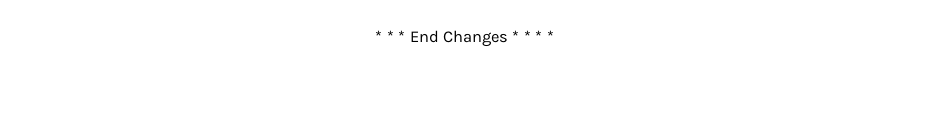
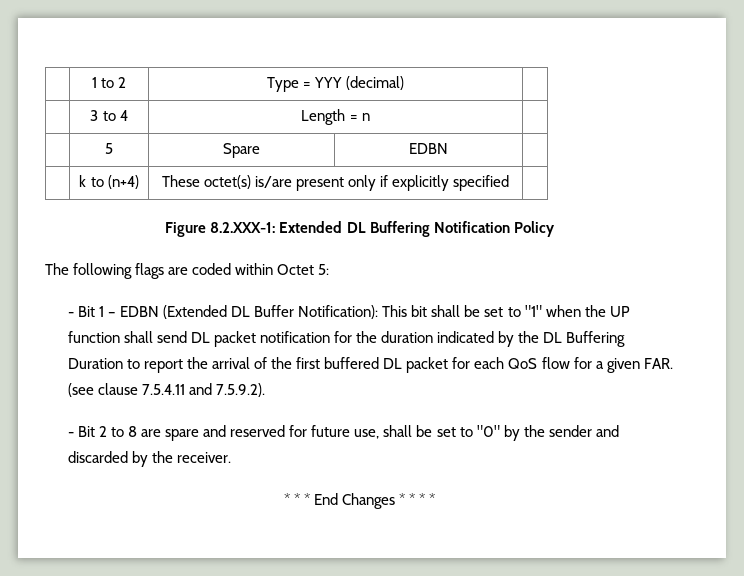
(375, 36) none -> [91,77,127,88] [266,76,405,92] [90,110,128,121] [301,109,370,125] [105,143,113,154] [223,143,260,158] [408,143,448,154] [79,175,139,189] [161,175,510,191] [165,221,555,237] [45,263,330,279] [67,305,630,319] [67,331,626,347] [67,357,673,373] [67,383,266,397] [67,425,619,441] [67,451,231,467] | 1 to 2 | Type = YYY (decimal) | // | 3 to 4 | Length = n | // | 5 | Spare | EDBN | // | k to (n+4) | These octet(s) is/are present only if explicitly specified | // Figure 8.2.XXX-1: Extended DL Buffering Notification Policy // The following flags are coded within Octet 5: // - Bit 1 – EDBN (Extended DL Buffer Notification): This bit shall be set to "1" when the UP function shall send DL packet notification for the duration indicated by the DL Buffering Duration to report the arrival of the first buffered DL packet for each QoS flow for a given FAR. (see clause 7.5.4.11 and 7.5.9.2). // - Bit 2 to 8 are spare and reserved for future use, shall be set to "0" by the sender and discarded by the receiver. //

